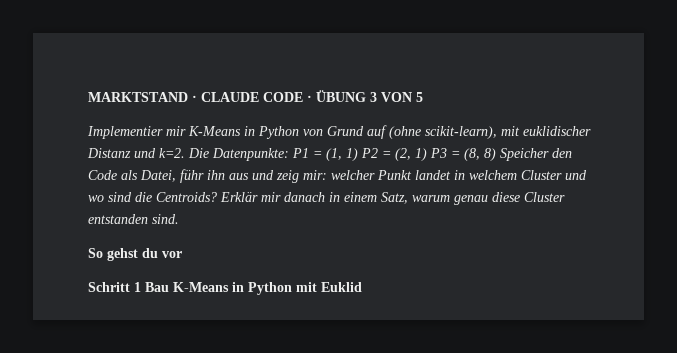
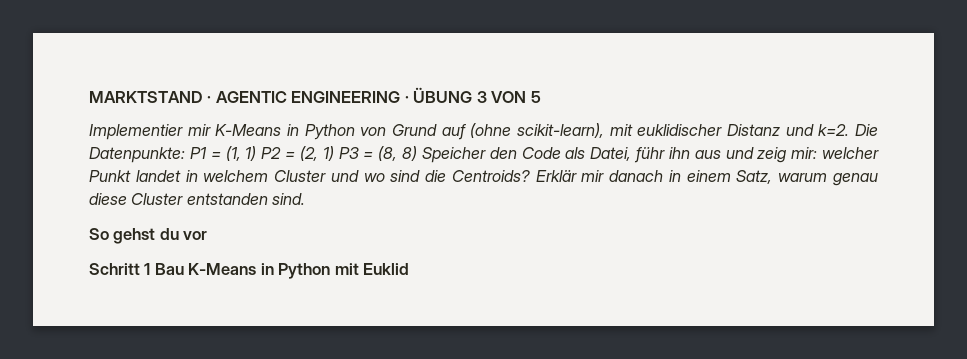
[201,92,303,102] CLAUDE CODE -> [215,91,401,103] AGENTIC ENGINEERING

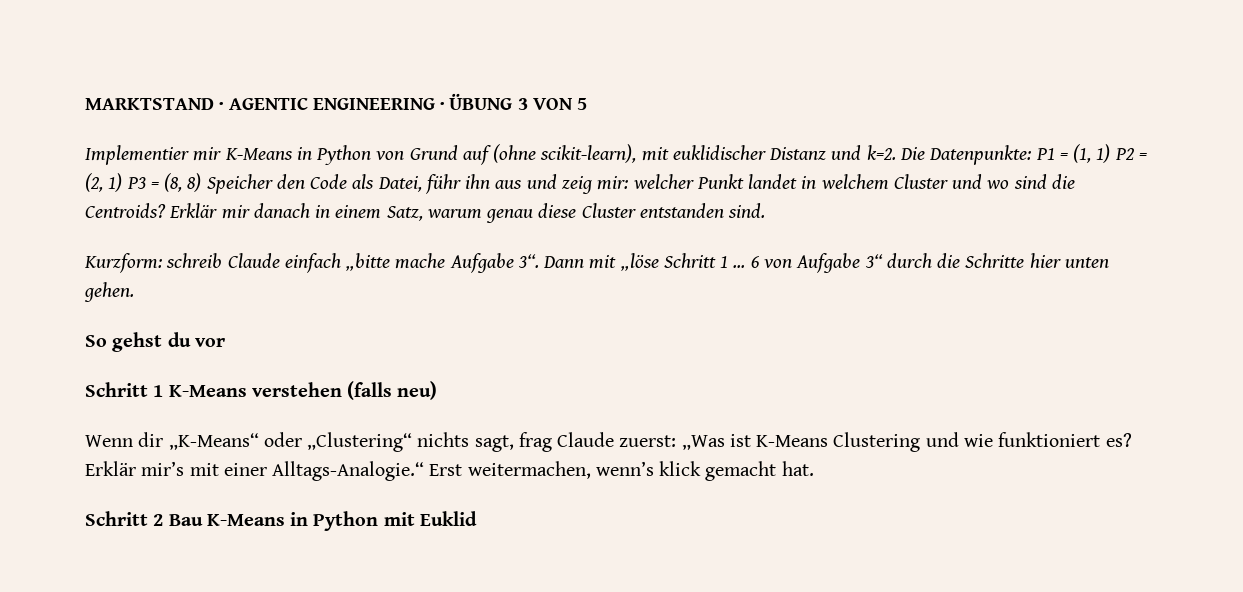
(306, 199) none -> [84,253,1109,273] [84,282,134,302] // Kurzform: schreib Claude einfach „bitte mache Aufgabe 3“. Dann mit „löse Schritt 1 ... 6 von Aufgabe 3“ durch die Schritte hier unten gehen.
(151, 269) none -> [168,381,438,400] [85,432,1132,452] [85,461,814,481] [85,511,164,526] K-Means verstehen (falls neu) // Wenn dir „K-Means“ oder „Clustering“ nichts sagt, frag Claude zuerst: „Was ist K-Means Clustering und wie funktioniert es? Erklär mir’s mit einer Alltags-Analogie.“ Erst weitermachen, wenn’s klick gemacht hat. // Schritt 2

